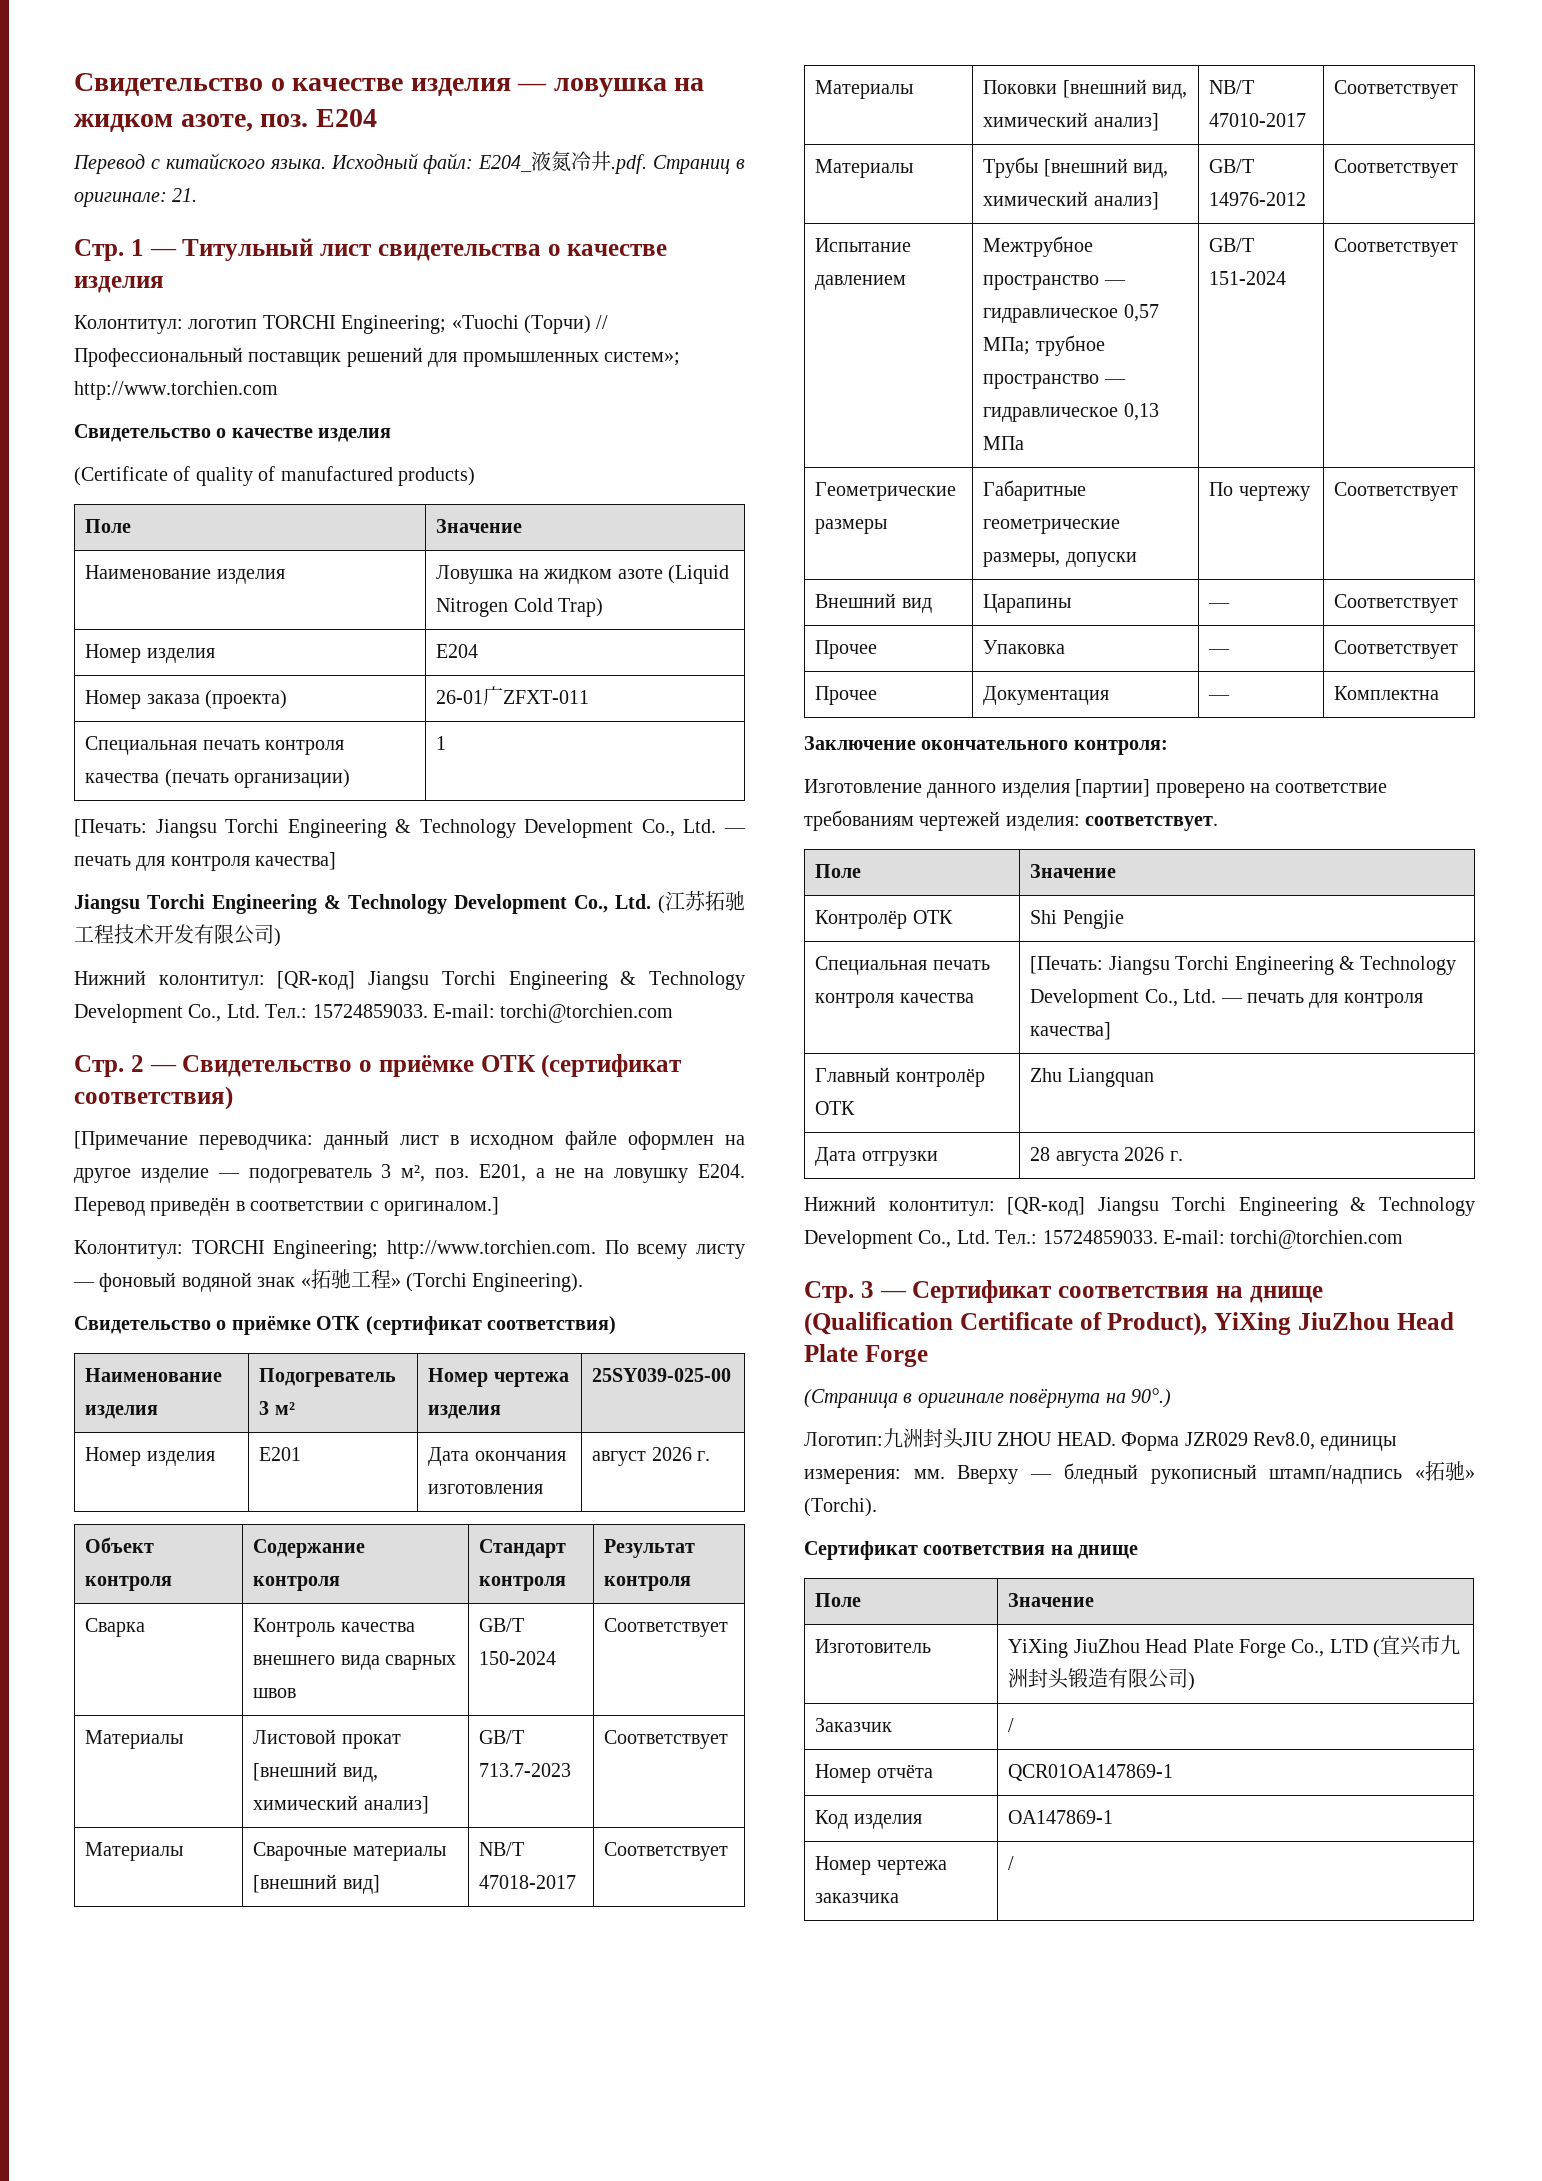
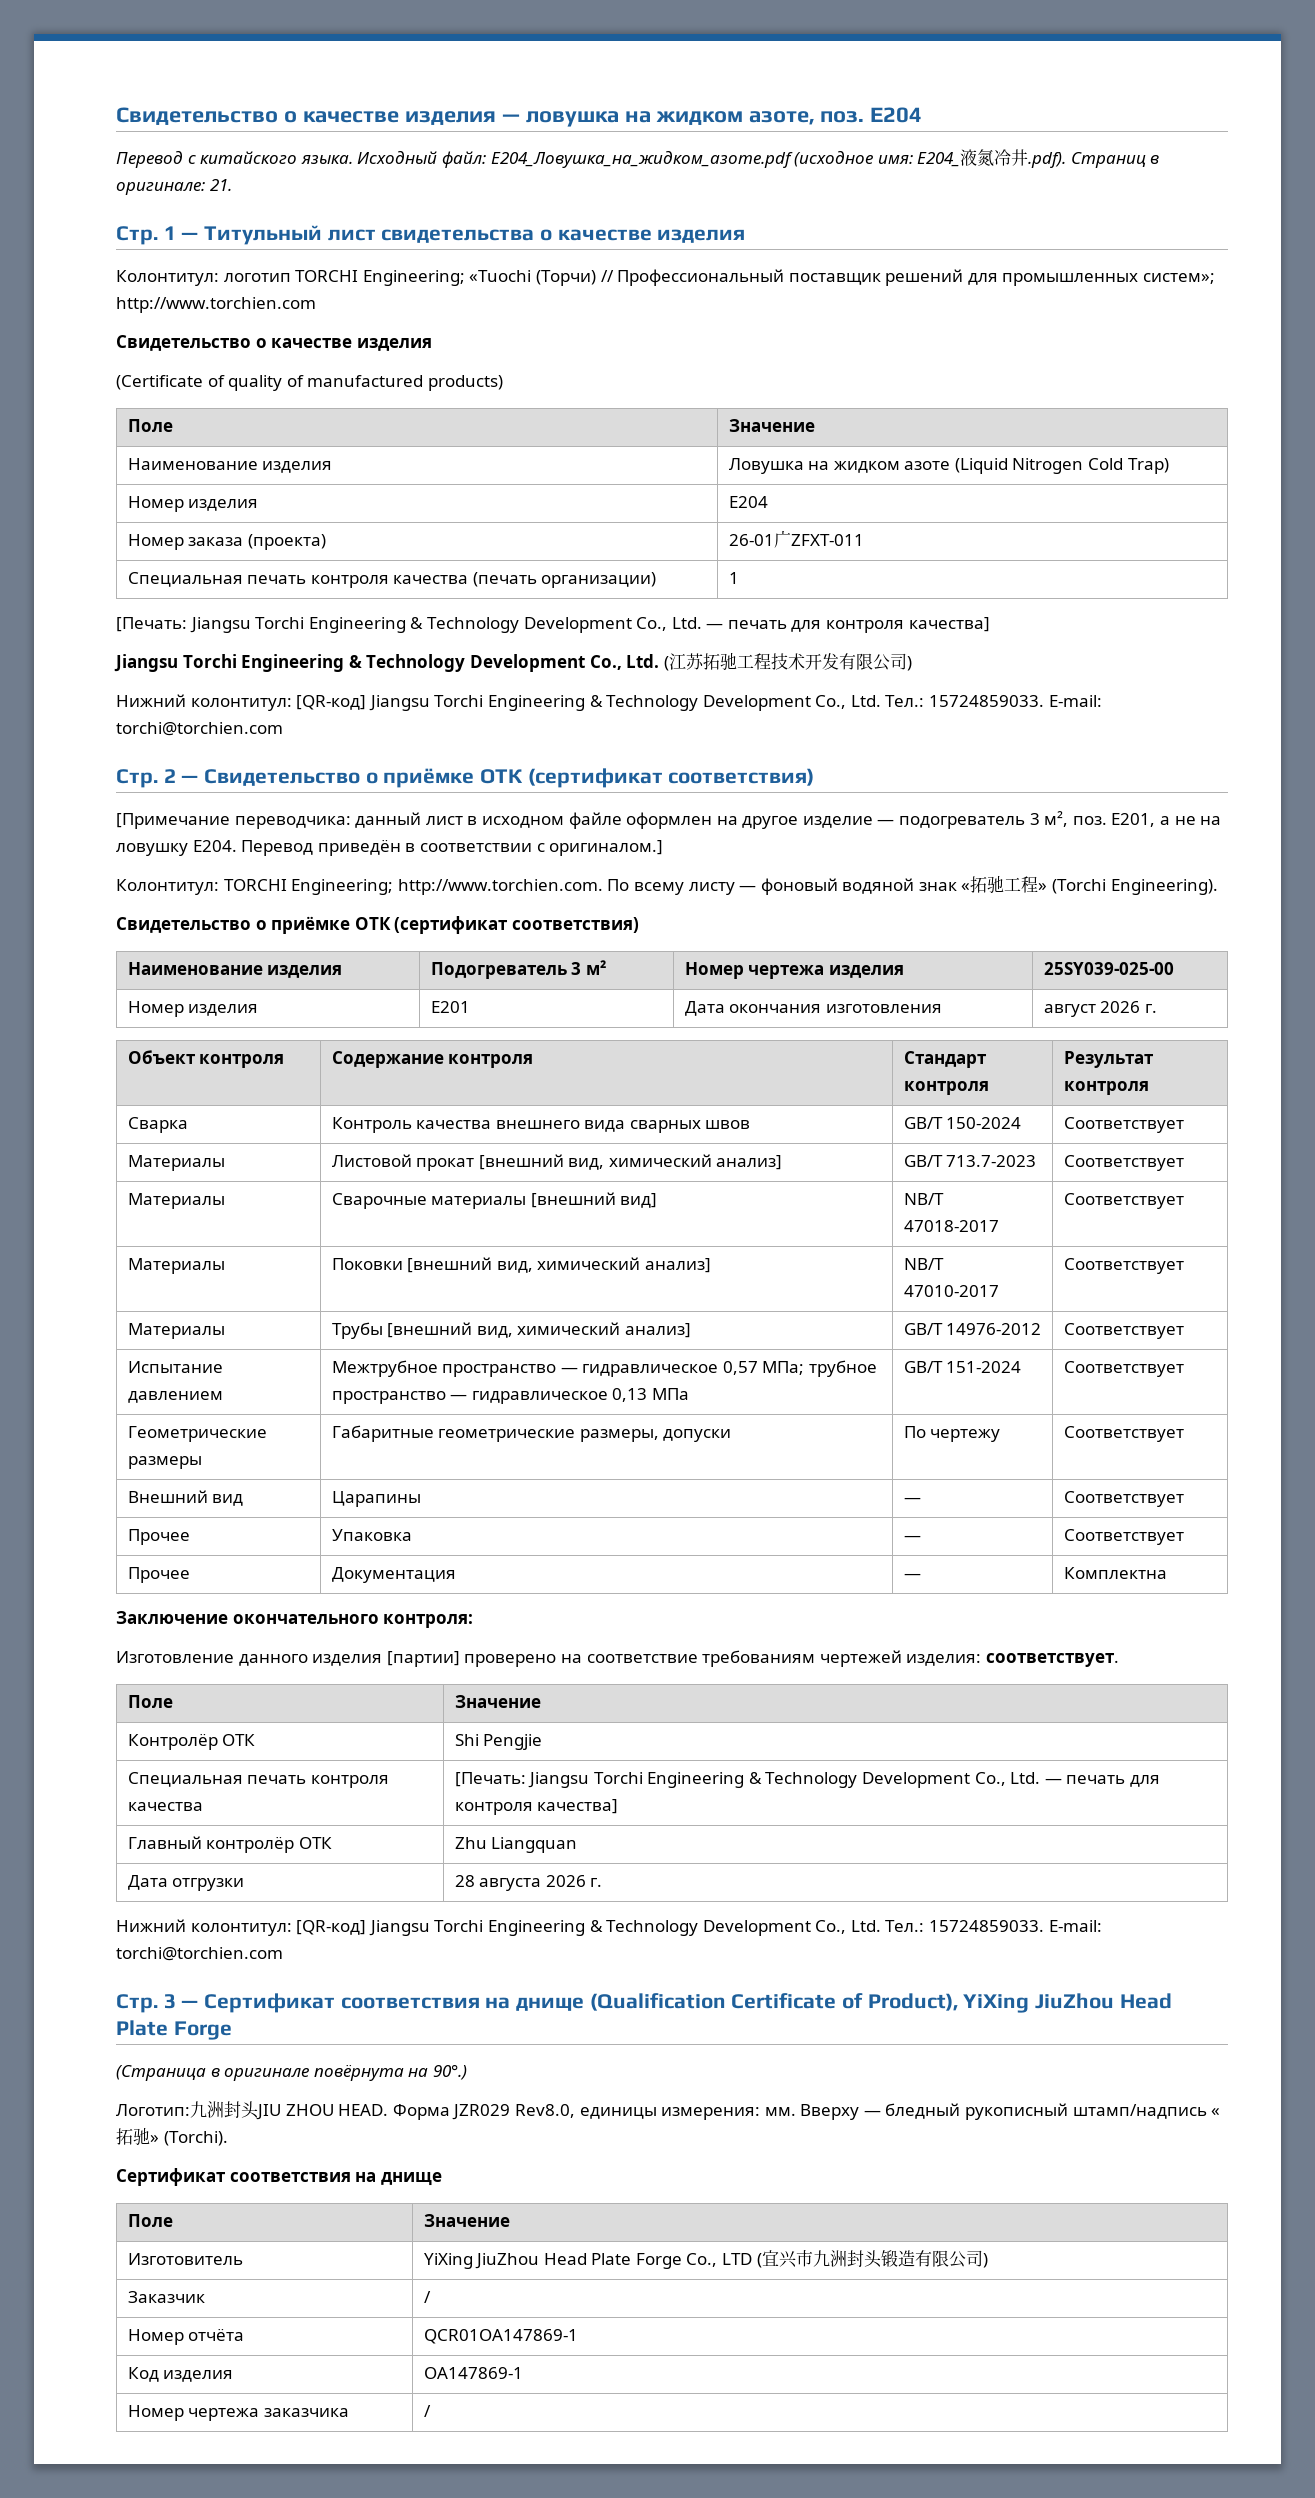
(474, 163) none -> [490,150,913,168] E204_Ловушка_на_жидком_азоте.pdf (исходное имя:
[611,154,648,174] .pdf. -> [1028,152,1067,168] .pdf).

